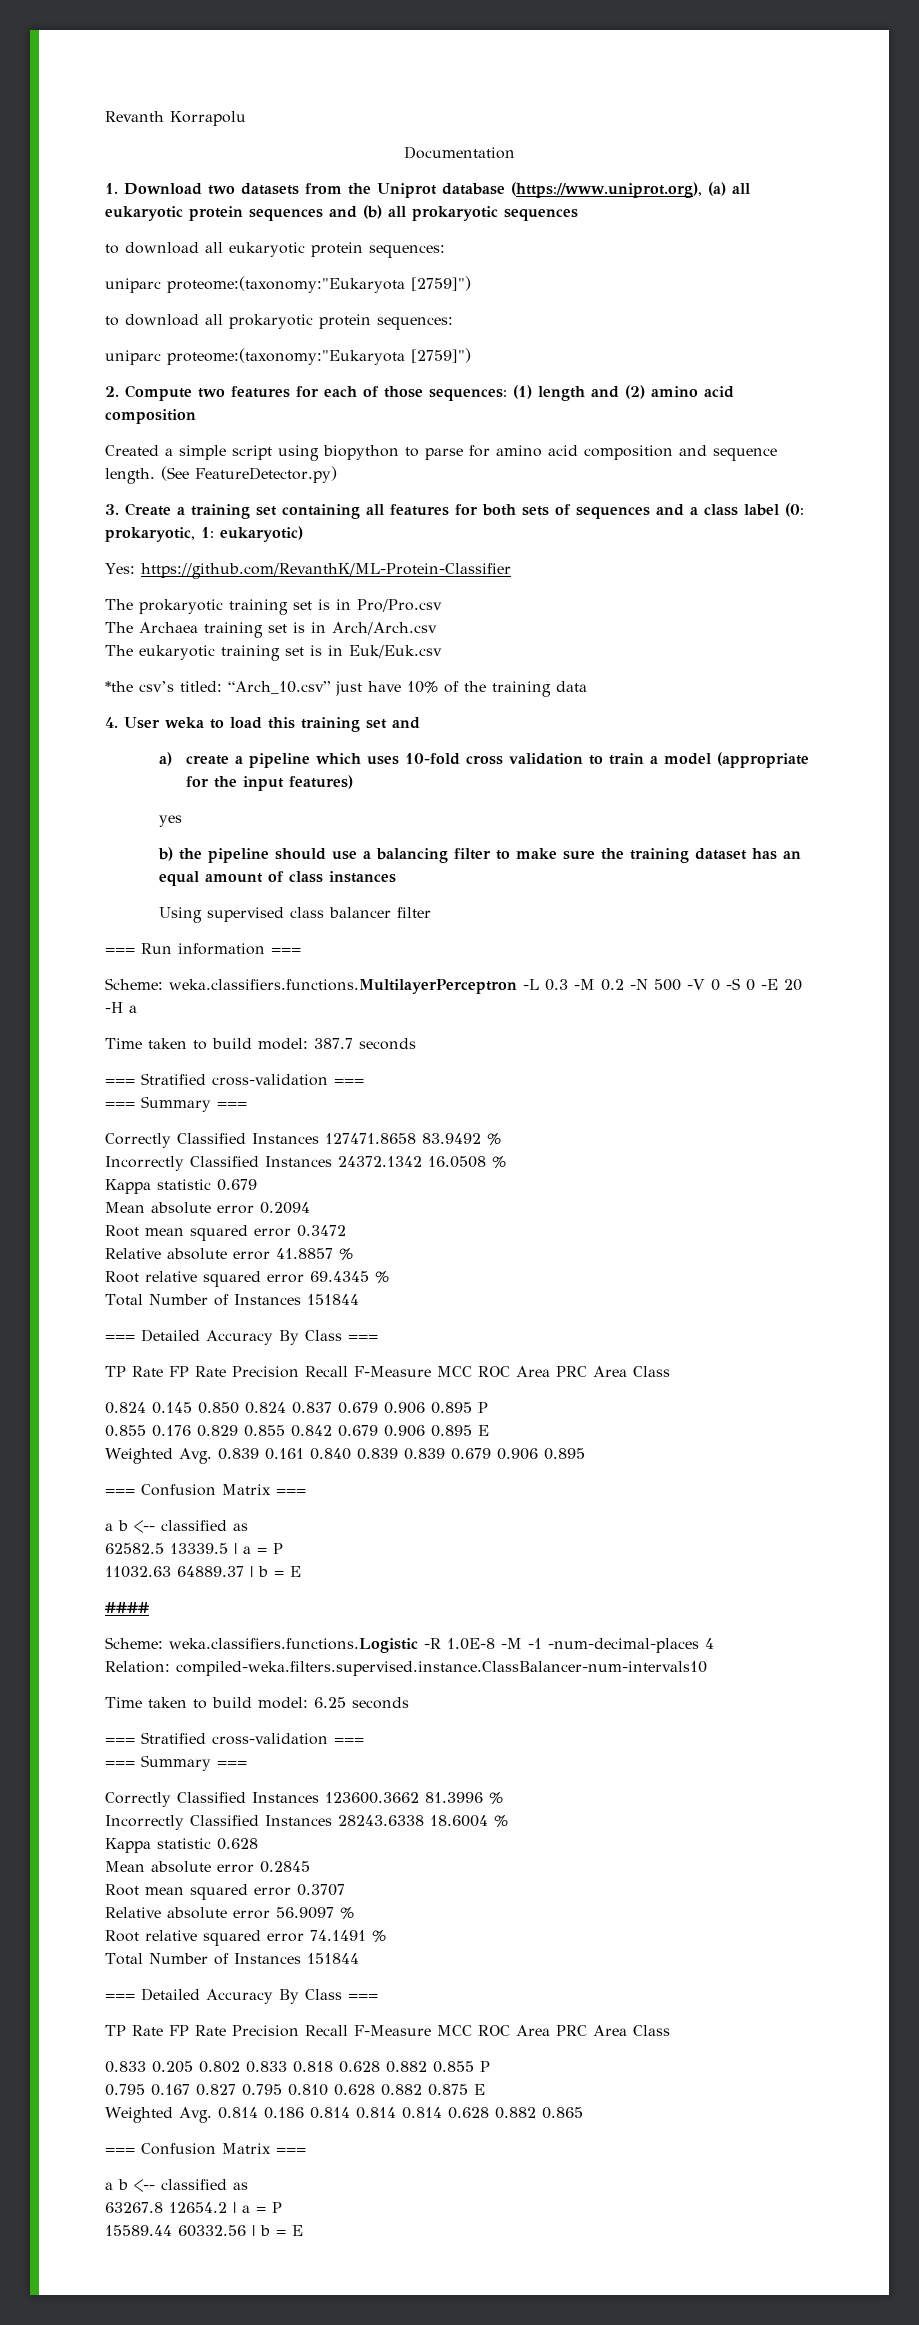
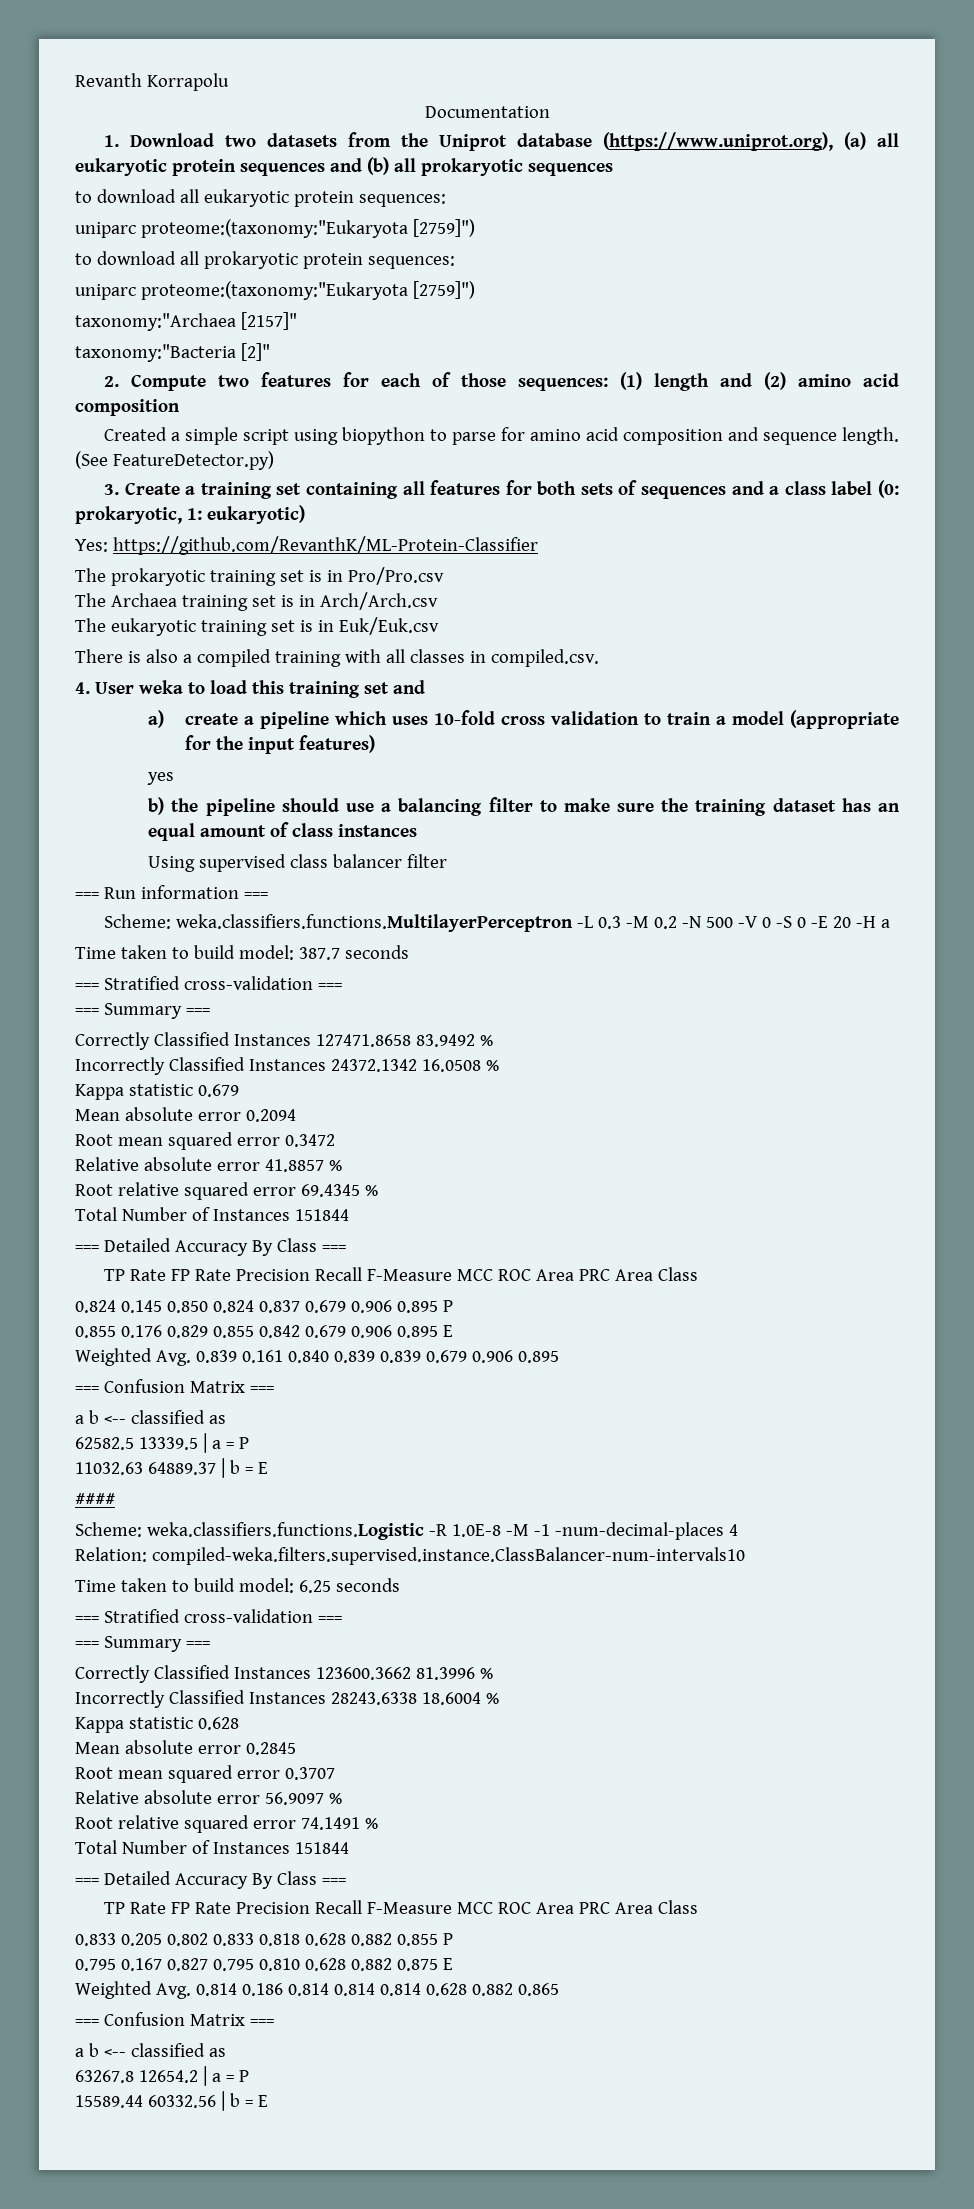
(471, 355) none -> [75,312,297,331] [75,343,270,362] // taxonomy:"Archaea [2157]" // taxonomy:"Bacteria [2]"
[105,681,587,697] *the csv’s titled: “Arch_10.csv” just have 10% of the training data -> [75,649,599,667] There is also a compiled training with all classes in compiled.csv.

